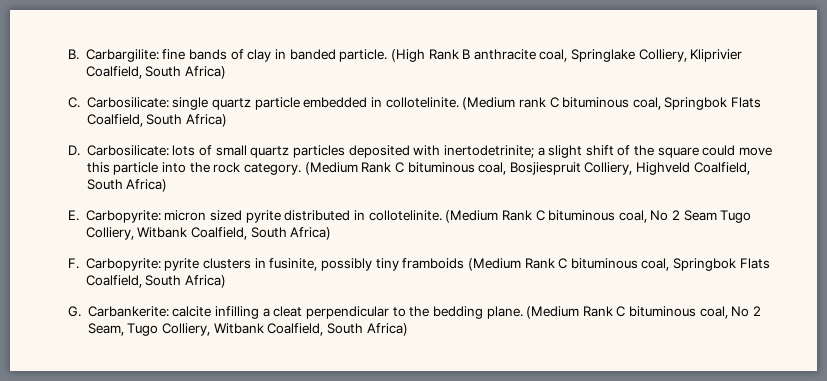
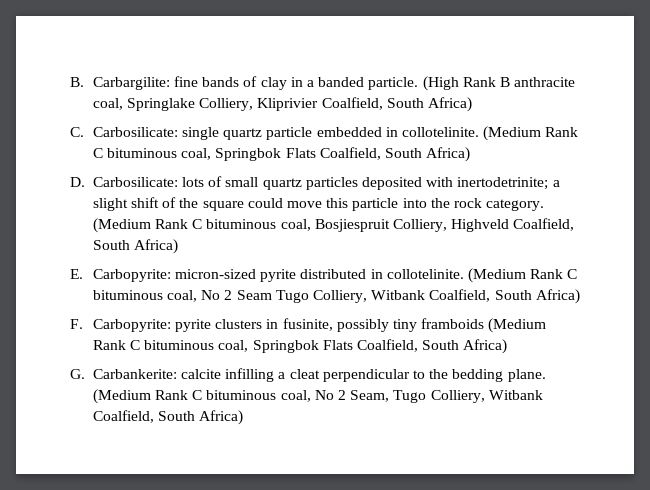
(286, 54) none -> [307,80,315,87] a
[518,97,546,108] rank -> [545,127,579,137] Rank
[164,210,243,221] micron sized -> [175,269,257,279] micron-sized

